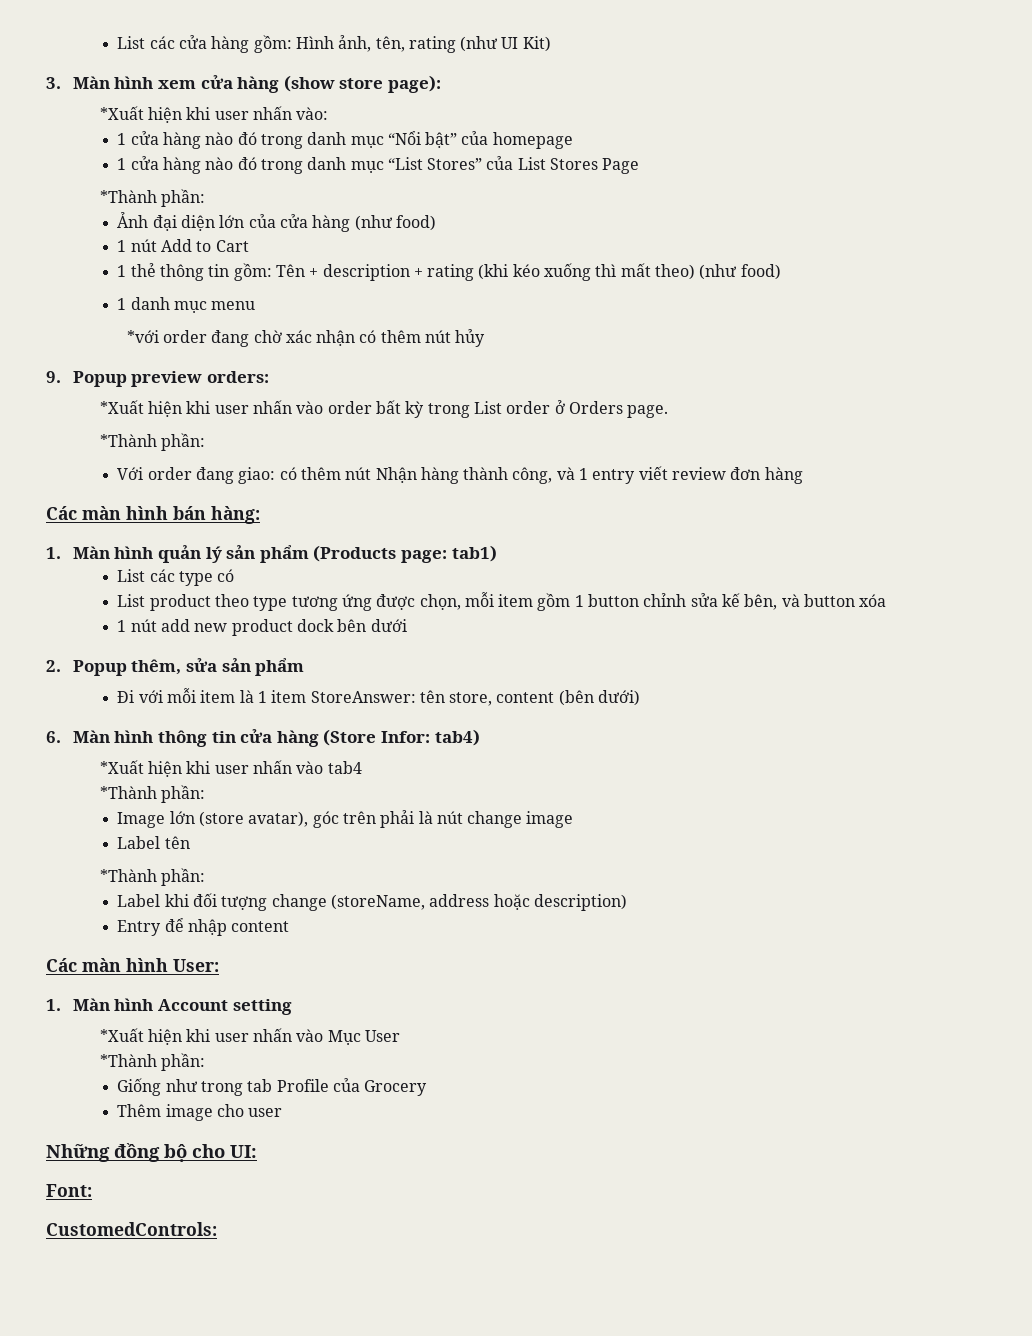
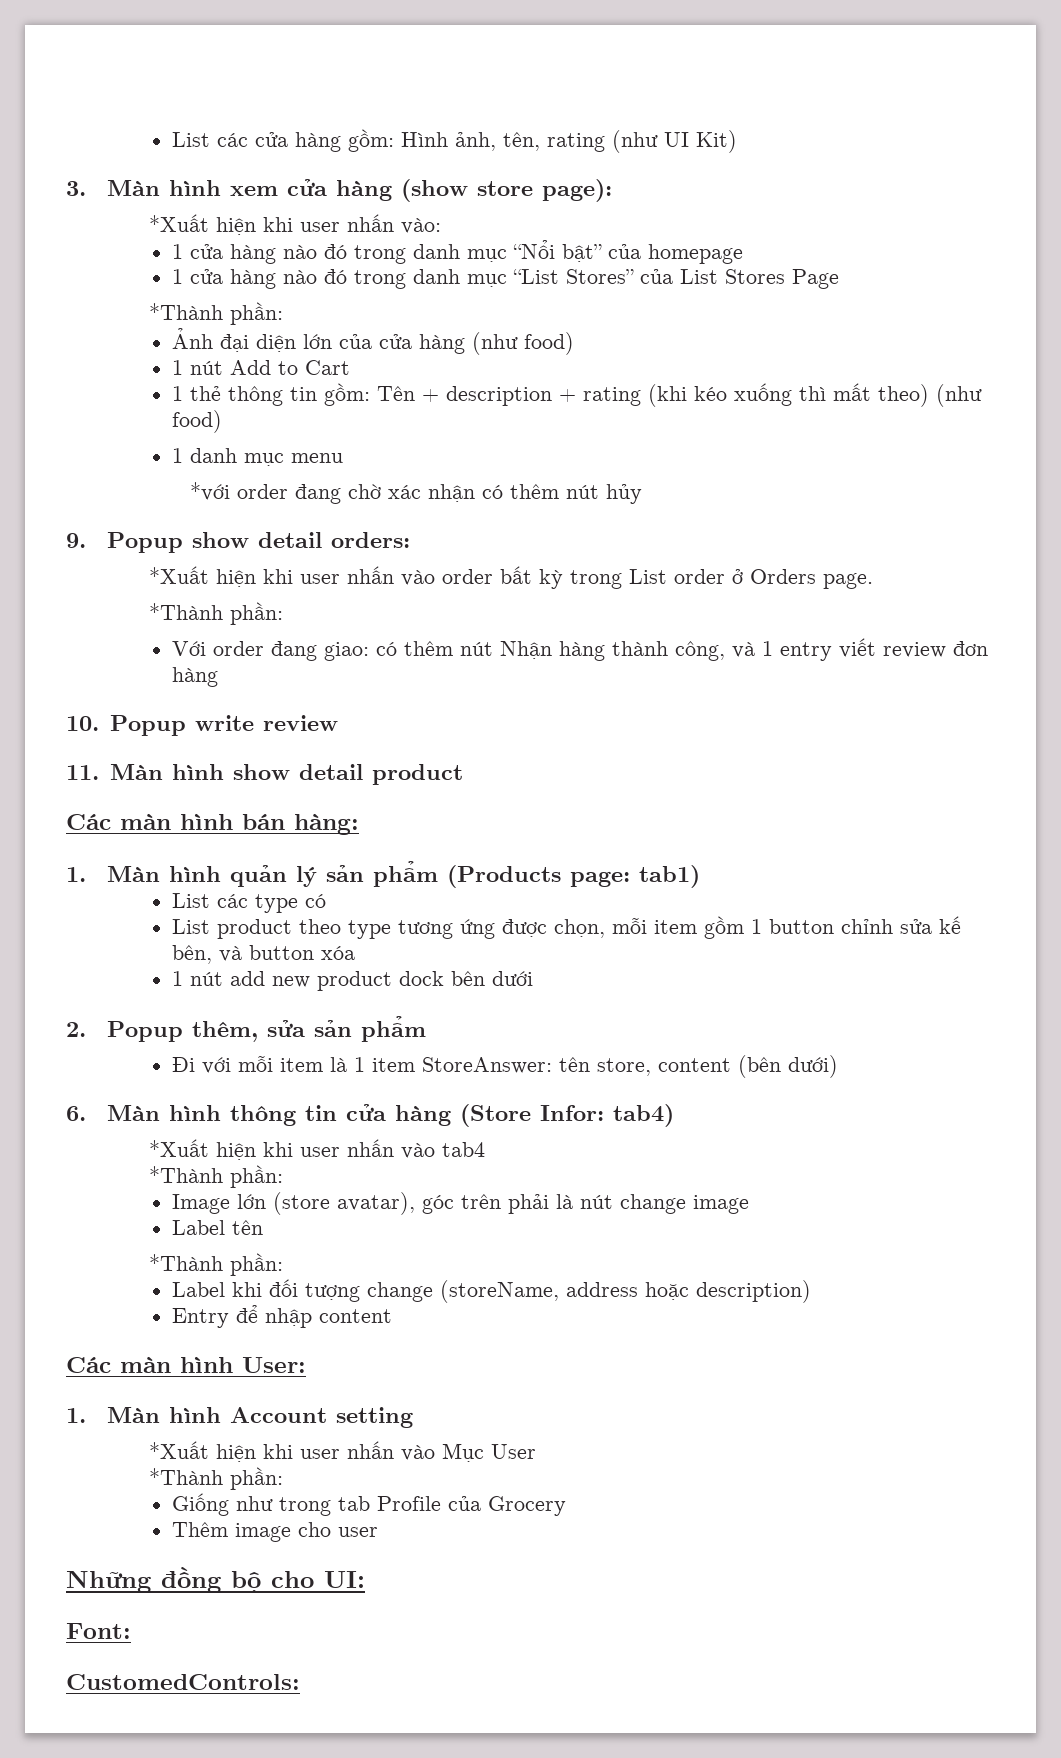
[131,371,203,387] preview -> [192,532,323,548] show detail
(803, 475) none -> [66,715,338,736] [66,764,463,785] // 10. Popup write review // 11. Màn hình show detail product

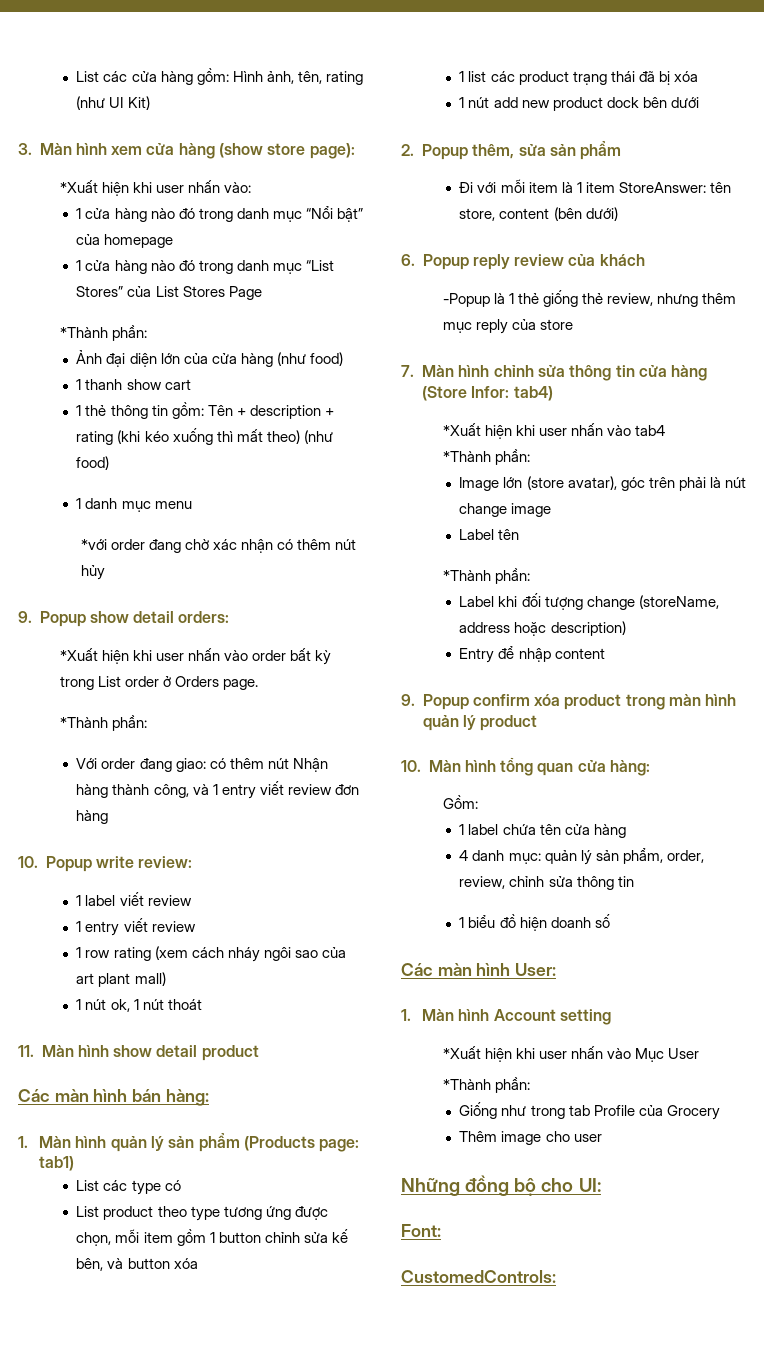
[190,360,351,375] nút Add to Cart -> [85,379,191,390] thanh show cart
[262,715,338,731] review -> [138,856,193,868] [76,892,192,906] [76,918,196,936] [76,946,346,962] [76,972,166,987] [76,999,202,1012] review: // 1 label viết review // 1 entry viết review // 1 row rating (xem cách nháy ngôi sao của art plant mall) // 1 nút ok, 1 nút thoát
(356, 953) none -> [459,71,698,85] // 1 list các product trạng thái đã bị xóa
[107,1105,222,1121] Màn hình -> [422,254,645,270] [442,290,737,307] [442,319,574,334] [401,365,565,377] Popup reply review của khách // -Popup là 1 thẻ giống thẻ review, nhưng thêm mục reply của store // 7. Màn hình chỉnh sửa
(393, 1316) none -> [401,694,737,710] [422,715,538,731] [401,757,651,776] [442,795,478,809] [459,824,626,838] [459,848,704,865] [459,876,634,890] [459,914,610,931] // 9. Popup confirm xóa product trong màn hình quản lý product // 10. Màn hình tổng quan cửa hàng: // Gồm: // 1 label chứa tên cửa hàng // 4 danh mục: quản lý sản phẩm, order, review, chỉnh sửa thông tin // 1 biểu đồ hiện doanh số

